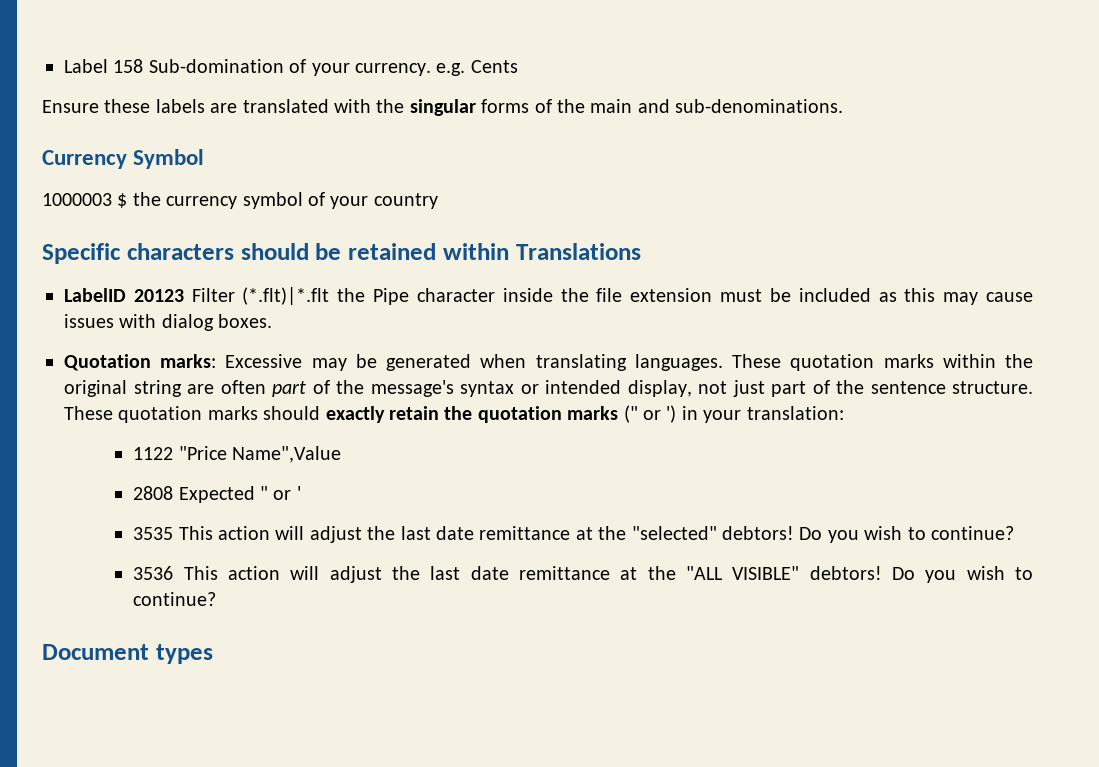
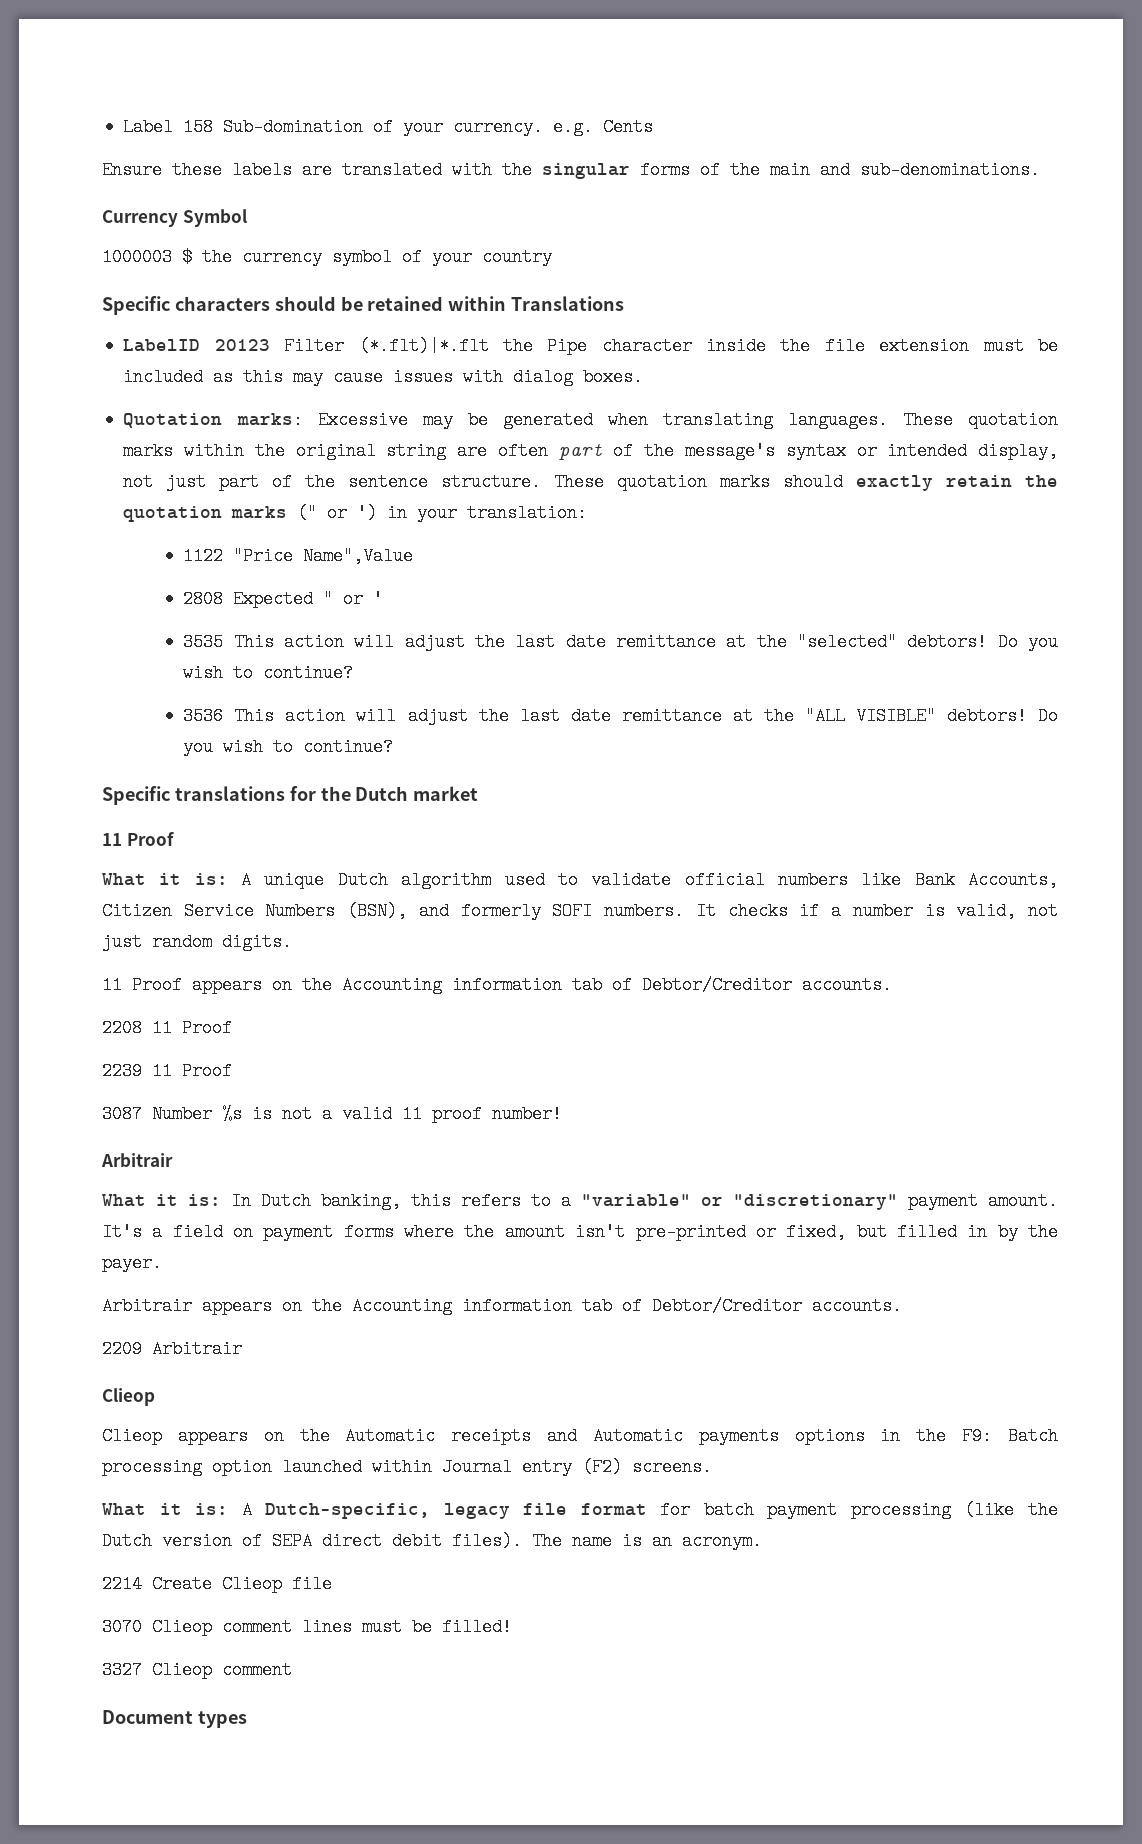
(217, 599) none -> [102,786,479,805] [102,832,174,846] [102,871,1058,889] [102,902,1059,920] [102,933,292,951] [102,976,892,994] [102,1019,232,1037] [102,1062,232,1080] [102,1105,562,1123] [101,1153,173,1167] [102,1192,1058,1210] [102,1223,1059,1241] [102,1254,162,1272] [102,1297,902,1315] [102,1340,242,1358] [102,1388,155,1406] [102,1427,1058,1445] [102,1458,712,1476] [102,1501,1058,1519] [102,1532,762,1550] [102,1575,332,1593] [102,1618,512,1636] [102,1661,292,1679] // Specific translations for the Dutch market // 11 Proof // What it is: A unique Dutch algorithm used to validate official numbers like Bank Accounts, Citizen Service Numbers (BSN), and formerly SOFI numbers. It checks if a number is valid, not just random digits. // 11 Proof appears on the Accounting information tab of Debtor/Creditor accounts. // 2208 11 Proof // 2239 11 Proof // 3087 Number %s is not a valid 11 proof number! // Arbitrair // What it is: In Dutch banking, this refers to a "variable" or "discretionary" payment amount. It's a field on payment forms where the amount isn't pre-printed or fixed, but filled in by the payer. // Arbitrair appears on the Accounting information tab of Debtor/Creditor accounts. // 2209 Arbitrair // Clieop // Clieop appears on the Automatic receipts and Automatic payments options in the F9: Batch processing option launched within Journal entry (F2) screens. // What it is: A Dutch-specific, legacy file format for batch payment processing (like the Dutch version of SEPA direct debit files). The name is an acronym. // 2214 Create Clieop file // 3070 Clieop comment lines must be filled! // 3327 Clieop comment

